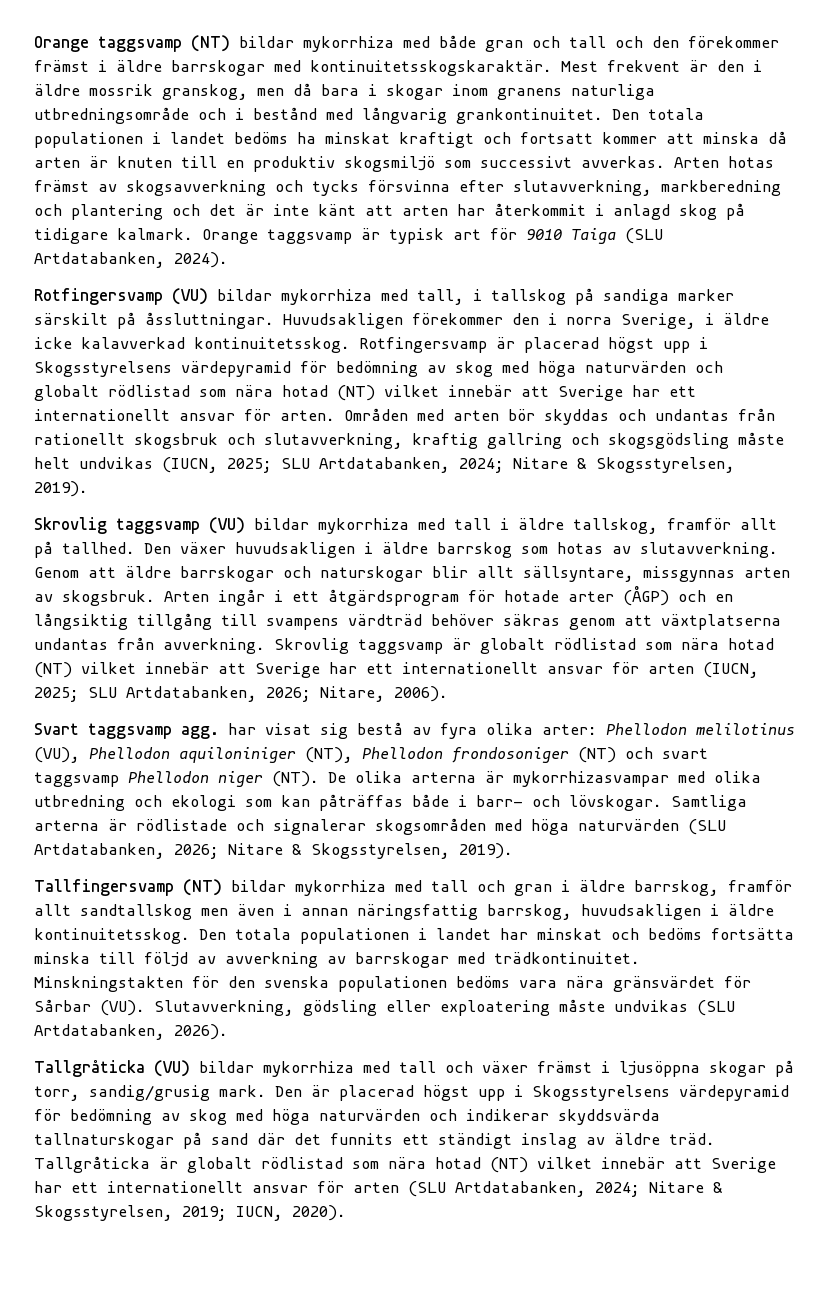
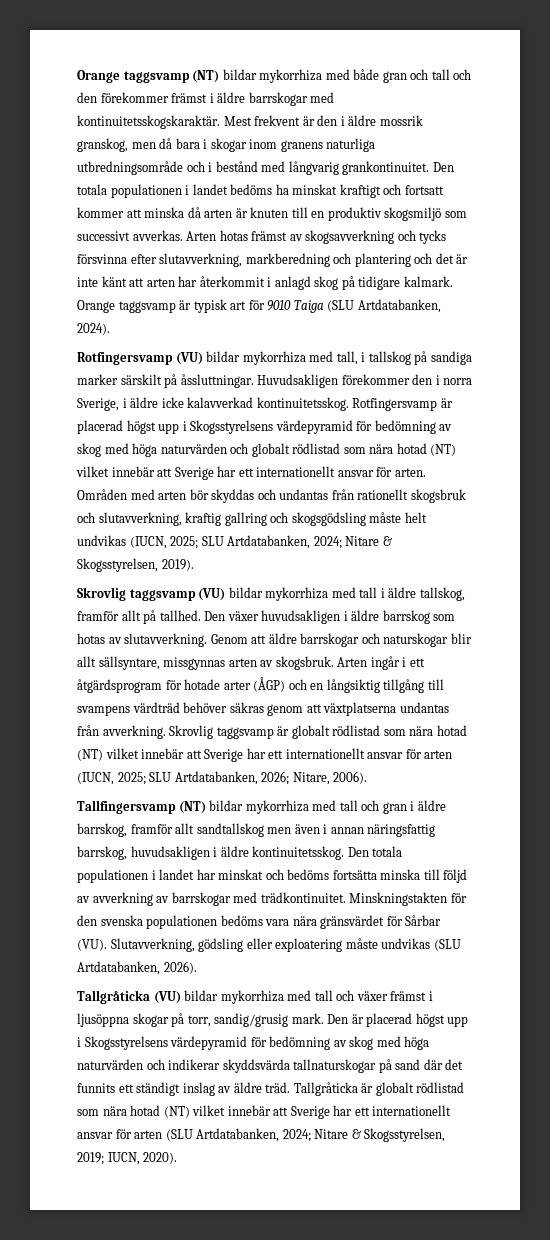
[34,722,795,739] [34,747,708,763] [34,771,761,787] [34,794,747,811] [34,818,726,835] [34,843,513,859] // Svart taggsvamp agg. har visat sig bestå av fyra olika arter: Phellodon melilotinus (VU), Phellodon aquiloniniger (NT), Phellodon frondosoniger (NT) och svart taggsvamp Phellodon niger (NT). De olika arterna är mykorrhizasvampar med olika utbredning och ekologi som kan påträffas både i barr- och lövskogar. Samtliga arterna är rödlistade och signalerar skogsområden med höga naturvärden (SLU Artdatabanken, 2026; Nitare & Skogsstyrelsen, 2019). -> (368, 777) none

